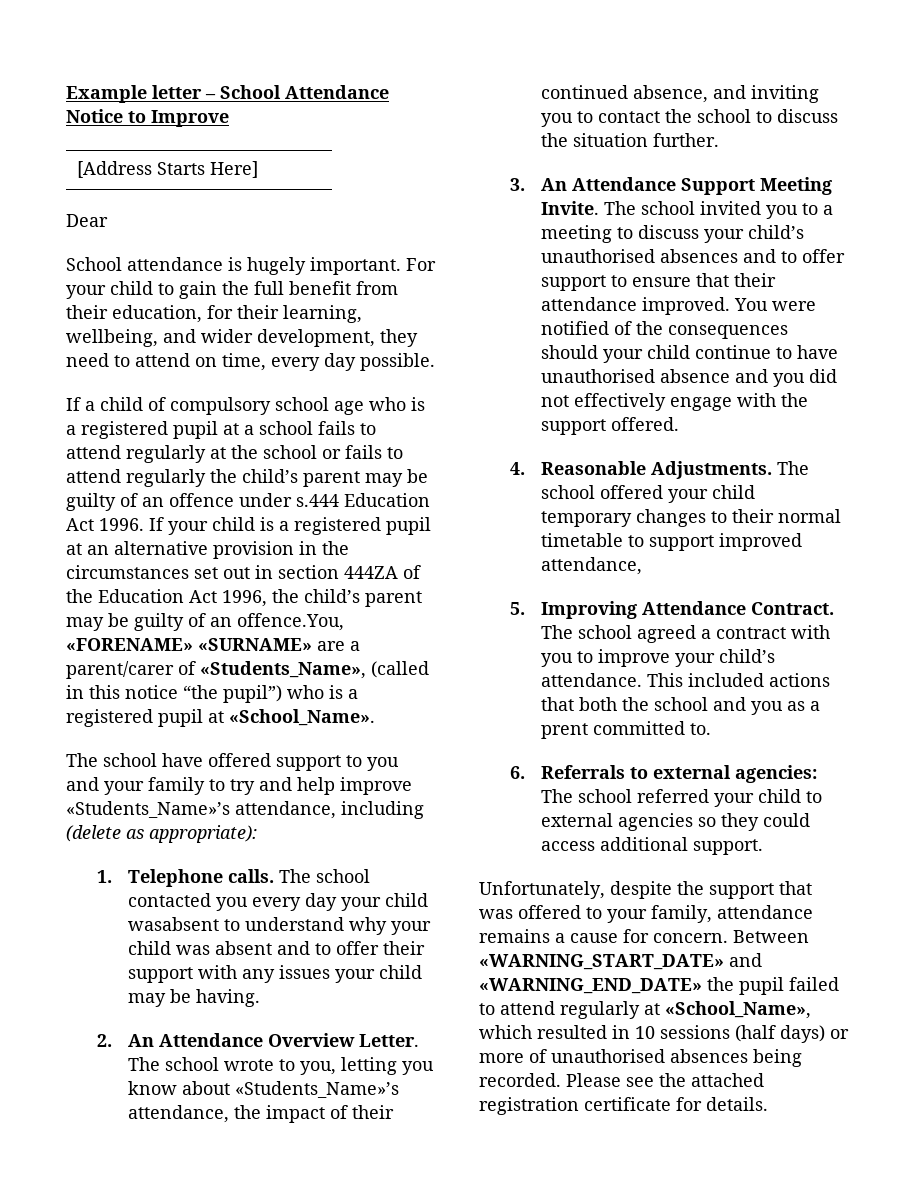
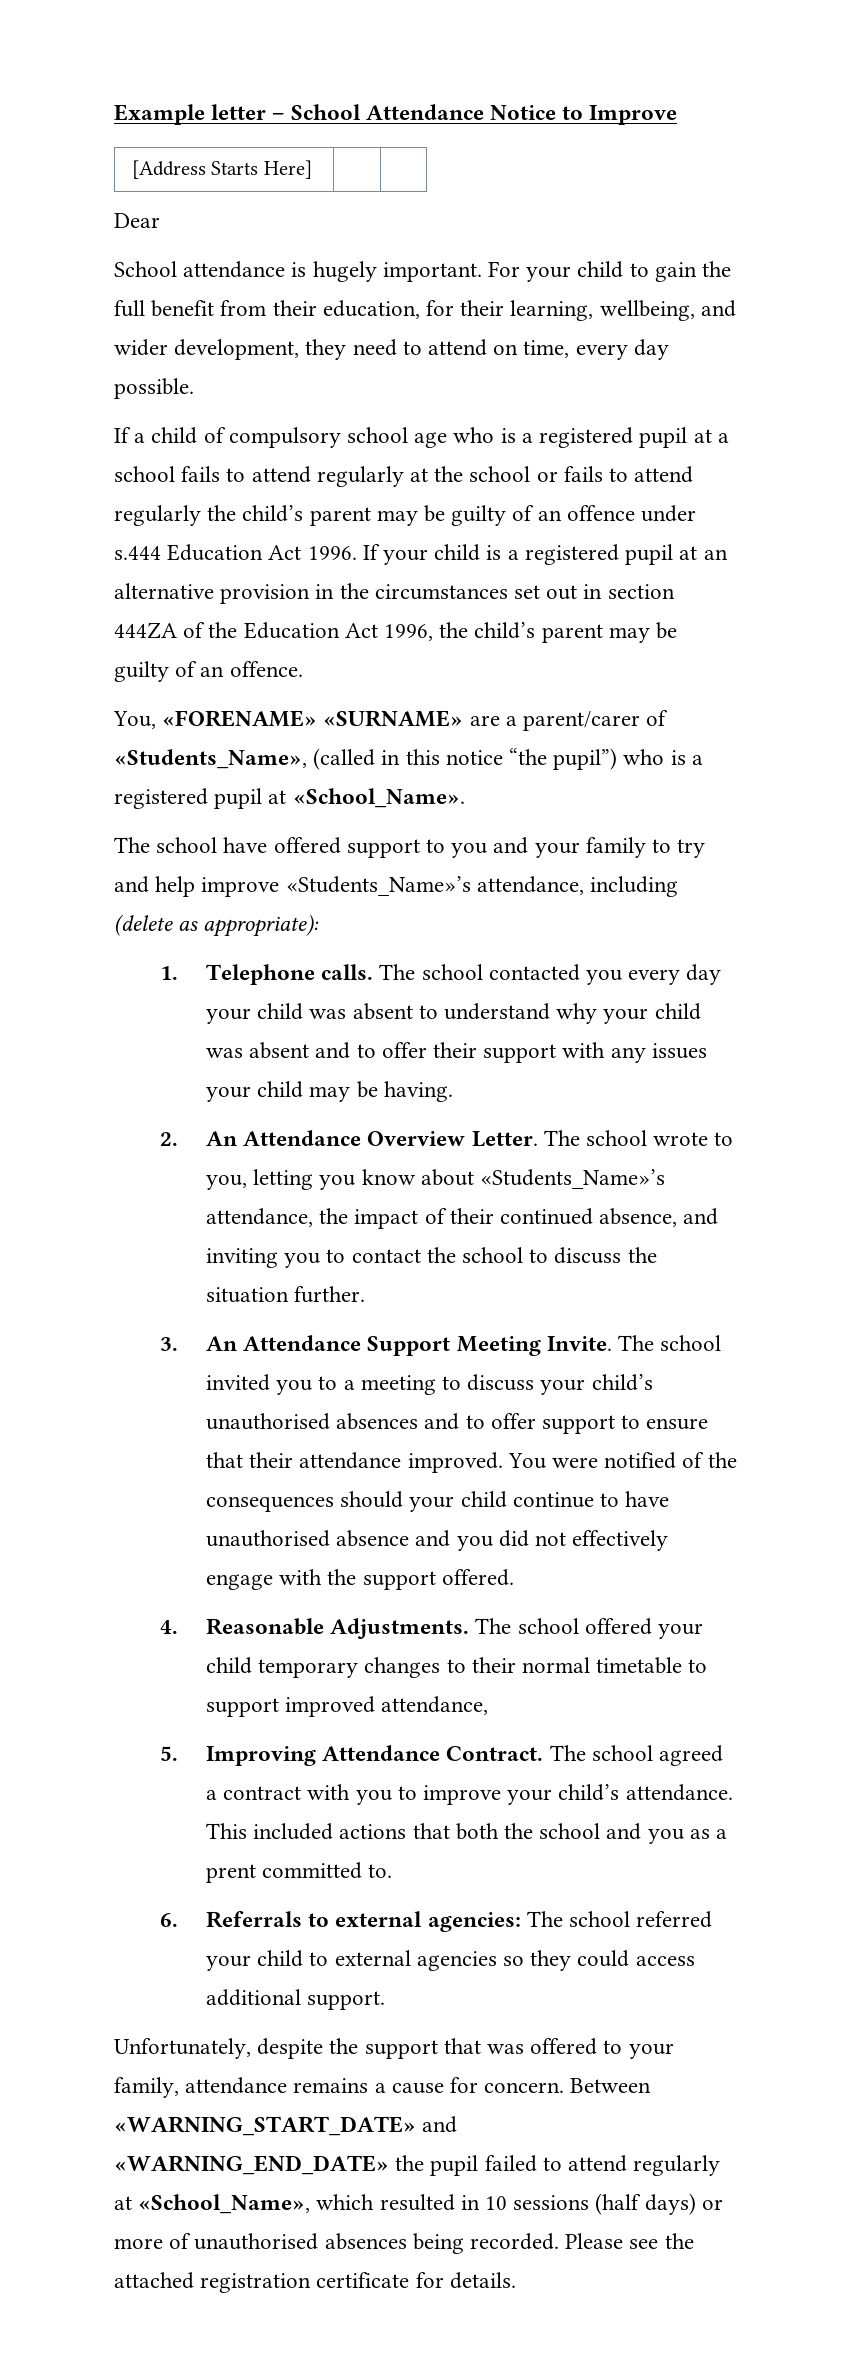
[237,613,344,631] offence.You, -> [229,661,303,677] [113,711,156,729] offence. // You,
[128,917,220,931] wasabsent -> [309,1003,413,1020] was absent

